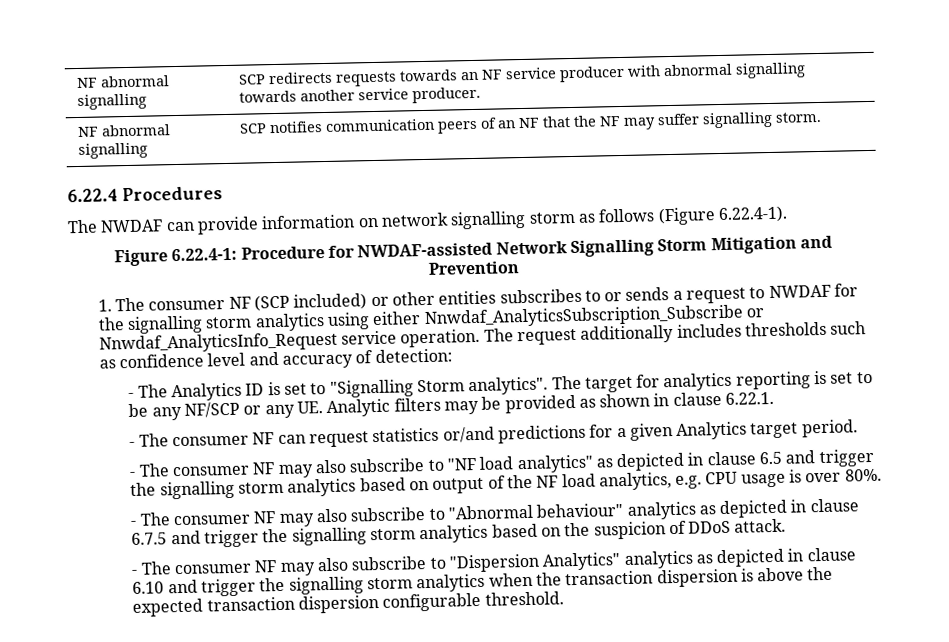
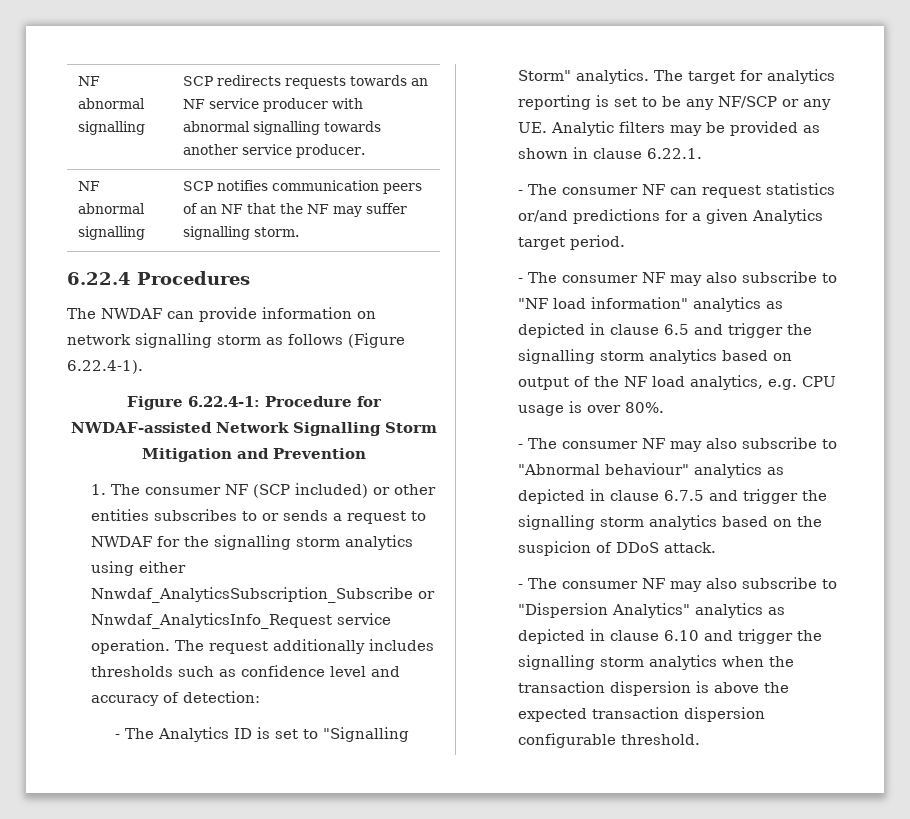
[416,376,549,396] Storm analytics". -> [518,69,650,84] Storm" analytics.
[516,454,594,474] analytics" -> [591,297,762,312] information" analytics

